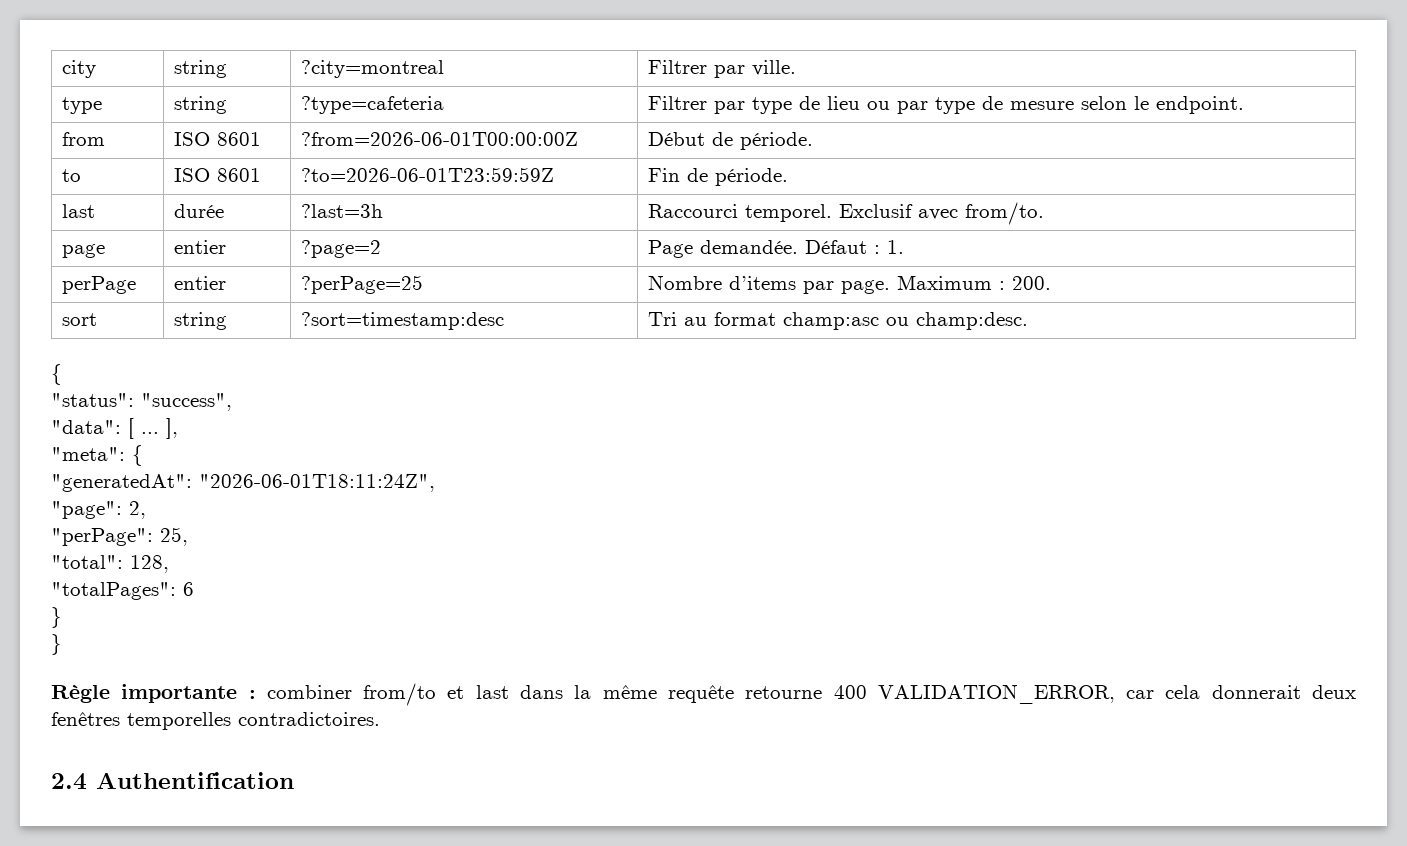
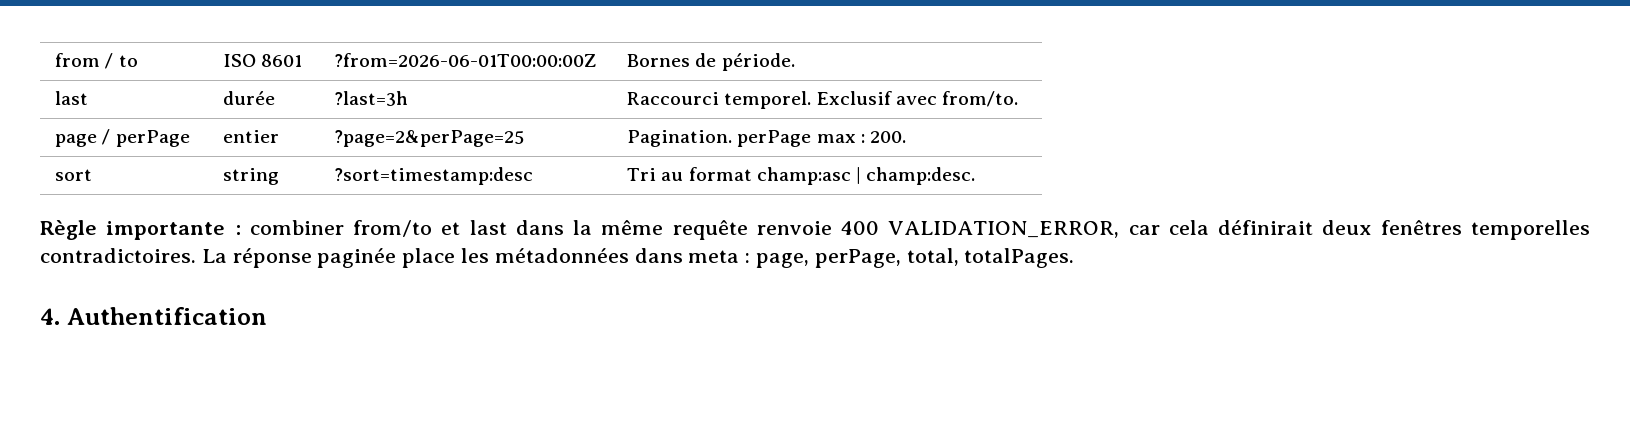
[62,60,97,78] [174,60,228,78] [301,60,445,78] [648,60,797,78] [62,97,103,114] [174,96,228,114] [301,96,445,114] [648,96,1245,114] city | string | ?city=montreal | Filtrer par ville. // type | string | ?type=cafeteria | Filtrer par type de lieu ou par type de mesure selon le endpoint. // -> (55, 60) none
(106, 139) none -> [105,53,138,69] / to
[648,132,814,150] [62,169,82,182] [174,168,262,182] [301,167,555,182] [648,168,681,182] Début de période. // to | ISO 8601 | ?to=2026-06-01T23:59:59Z | Fin -> [627,54,691,67] Bornes
[174,240,227,254] [301,240,382,258] [648,240,905,258] [62,276,137,294] [174,276,227,290] [301,275,424,294] [648,275,993,294] | entier | ?page=2 | Page demandée. Défaut : 1. // perPage | entier | ?perPage=25 | Nombre d’items par page. Maximum -> [102,129,190,147] [223,130,280,143] [335,130,525,147] [627,130,856,147] / perPage | entier | ?page=2&perPage=25 | Pagination. perPage max
[886,317,910,326] ou -> [856,167,862,184] |
[51,364,62,385] [51,393,232,411] [51,418,178,439] [51,445,143,466] [51,474,435,492] [51,501,146,519] [51,527,188,546] [51,555,169,573] [51,582,194,600] [51,607,62,628] [51,634,62,655] // { // "status": "success", // "data": [ ... ], // "meta": { // "generatedAt": "2026-06-01T18:11:24Z", // "page": 2, // "perPage": 25, // "total": 128, // "totalPages": 6 // } // } -> (976, 176) none
[745,686,823,699] retourne -> [756,221,832,235] renvoie
[1211,685,1301,699] donnerait -> [1218,220,1314,235] définirait
[51,773,87,790] // 2.4 -> [201,248,1075,268] [40,308,60,325] La réponse paginée place les métadonnées dans meta : page, perPage, total, totalPages. // 4.

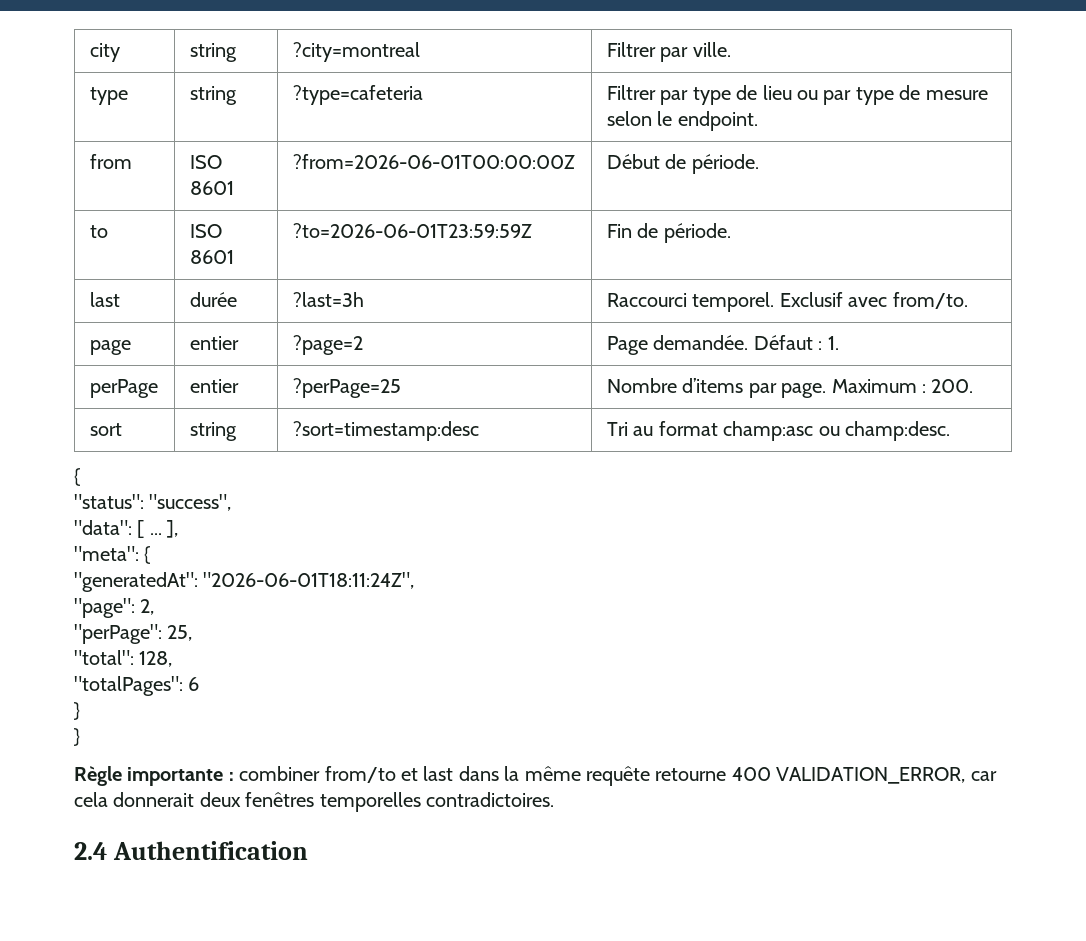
(55, 60) none -> [89,43,120,62] [189,43,237,62] [292,42,420,62] [606,42,731,62] [89,87,128,105] [189,86,237,105] [292,85,423,105] [606,85,988,105] [606,111,758,131] city | string | ?city=montreal | Filtrer par ville. // type | string | ?type=cafeteria | Filtrer par type de lieu ou par type de mesure selon le endpoint. //
[105,53,138,69] / to -> (132, 161) none
[627,54,691,67] Bornes -> [606,154,759,174] [89,225,108,238] [189,224,222,238] [189,250,234,264] [292,223,532,238] [606,224,632,238] Début de période. // to | ISO 8601 | ?to=2026-06-01T23:59:59Z | Fin
[102,129,190,147] [223,130,280,143] [335,130,525,147] [627,130,856,147] / perPage | entier | ?page=2&perPage=25 | Pagination. perPage max -> [189,336,239,350] [292,335,363,355] [606,335,839,355] [89,379,158,398] [189,379,239,393] [292,378,401,398] [606,378,917,398] | entier | ?page=2 | Page demandée. Défaut : 1. // perPage | entier | ?perPage=25 | Nombre d’items par page. Maximum
[856,167,862,184] | -> [818,426,840,436] ou
(976, 176) none -> [74,468,80,486] [74,494,232,511] [74,520,179,538] [74,546,151,564] [74,572,415,592] [74,598,155,618] [74,624,193,644] [74,650,173,667] [74,676,200,696] [74,702,80,720] [74,728,80,746] // { // "status": "success", // "data": [ ... ], // "meta": { // "generatedAt": "2026-06-01T18:11:24Z", // "page": 2, // "perPage": 25, // "total": 128, // "totalPages": 6 // } // }
[756,221,832,235] renvoie -> [655,768,727,781] retourne
[1218,220,1314,235] définirait -> [113,792,195,807] donnerait
[201,248,1075,268] [40,308,60,325] La réponse paginée place les métadonnées dans meta : page, perPage, total, totalPages. // 4. -> [74,842,107,860] // 2.4

